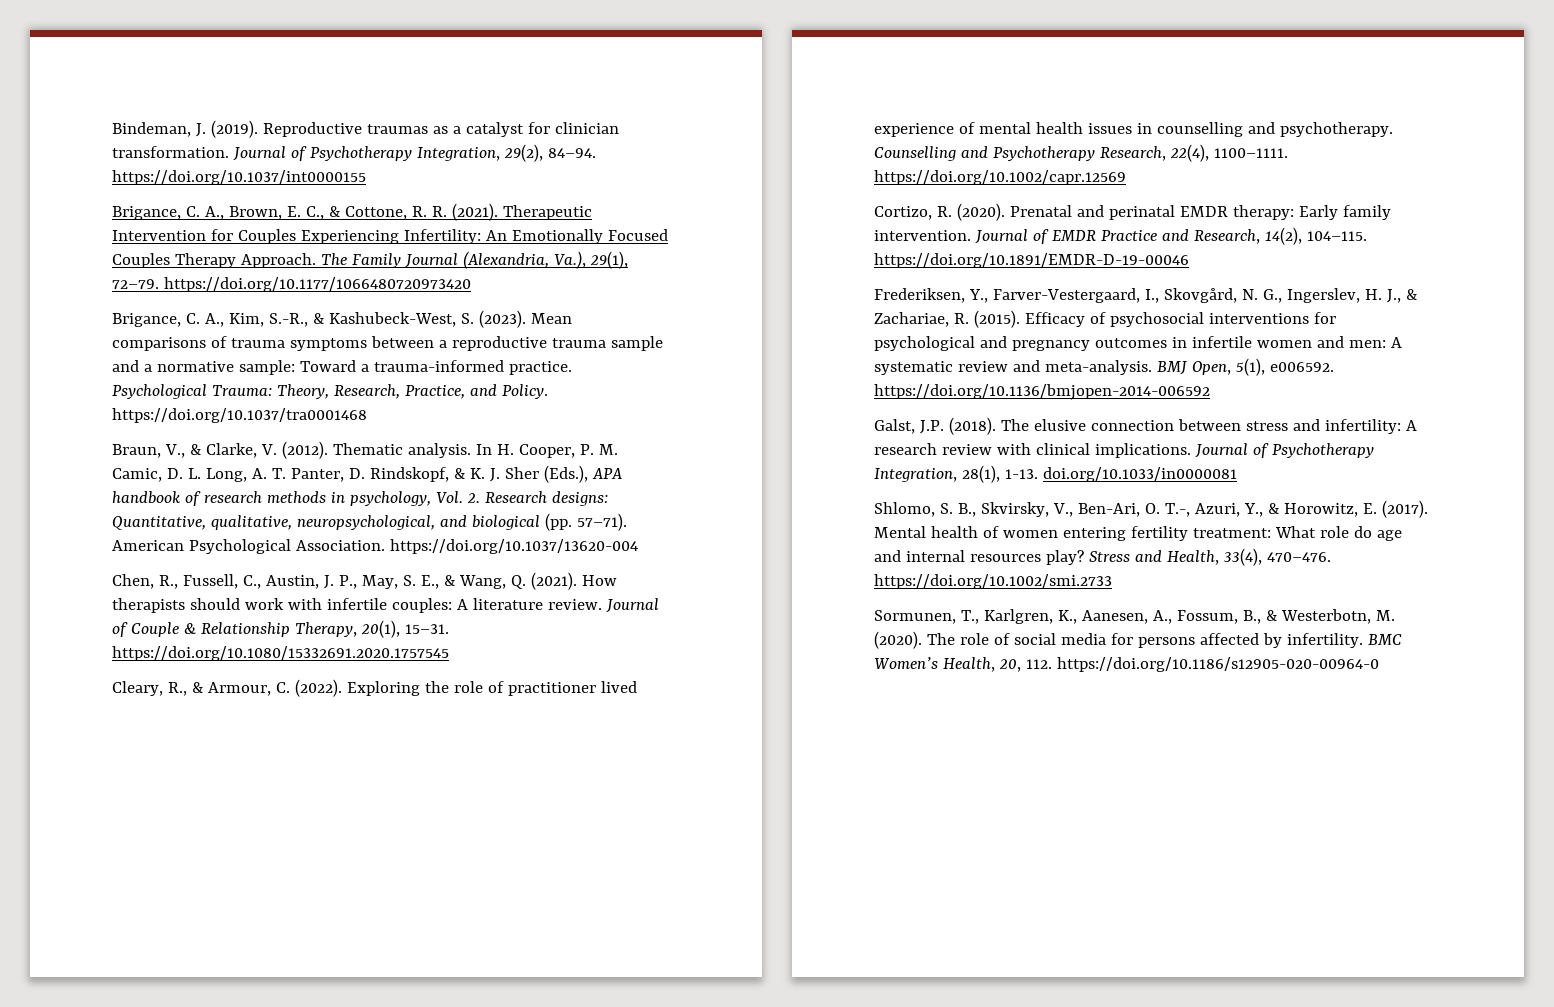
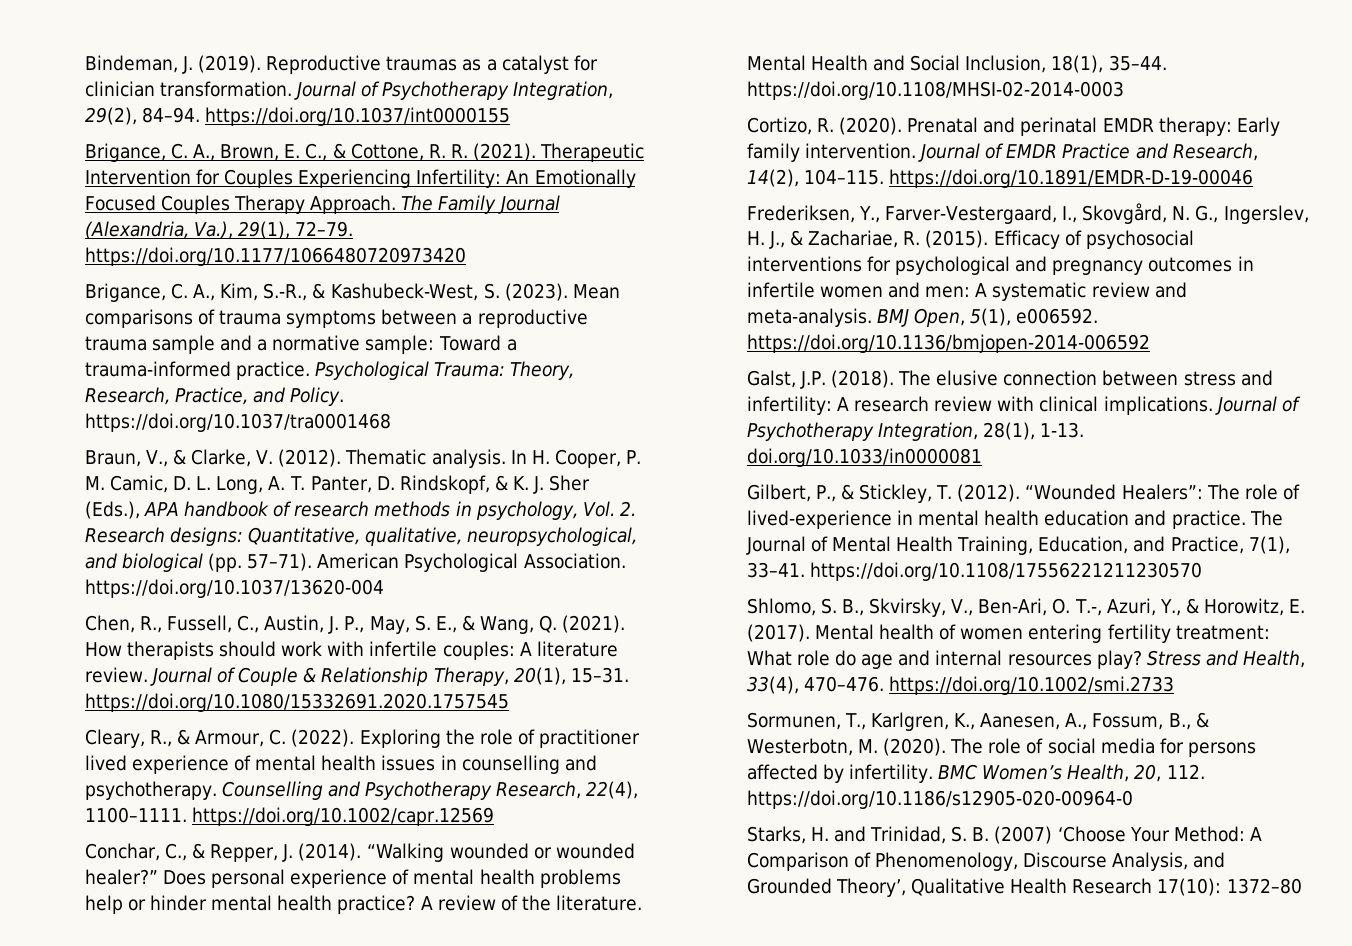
(1127, 177) none -> [84,843,635,862] [84,869,621,888] [84,895,643,914] [746,55,1167,73] [746,81,1124,100] // Conchar, C., & Repper, J. (2014). “Walking wounded or wounded healer?” Does personal experience of mental health problems help or hinder mental health practice? A review of the literature. Mental Health and Social Inclusion, 18(1), 35–44. https://doi.org/10.1108/MHSI-02-2014-0003
(1238, 474) none -> [746,484,1300,503] [746,510,1283,529] [745,536,1290,555] [746,562,1202,581] // Gilbert, P., & Stickley, T. (2012). “Wounded Healers”: The role of lived-experience in mental health education and practice. The Journal of Mental Health Training, Education, and Practice, 7(1), 33–41. https://doi.org/10.1108/17556221211230570
(1380, 664) none -> [746,826,1262,844] [746,852,1226,871] [746,878,1302,897] // Starks, H. and Trinidad, S. B. (2007) ‘Choose Your Method: A Comparison of Phenomenology, Discourse Analysis, and Grounded Theory’, Qualitative Health Research 17(10): 1372–80

